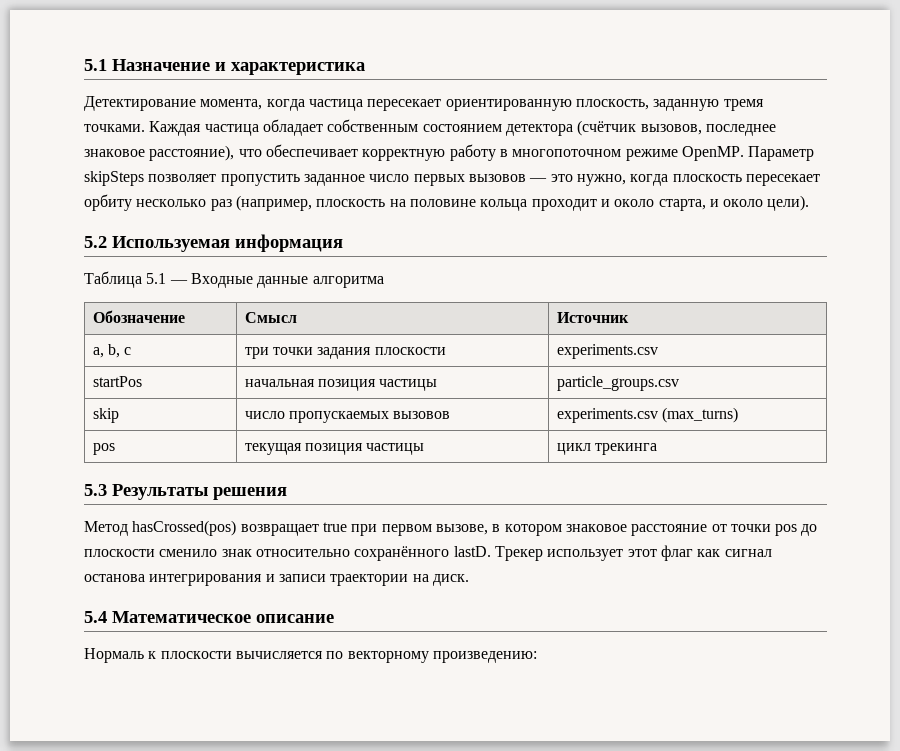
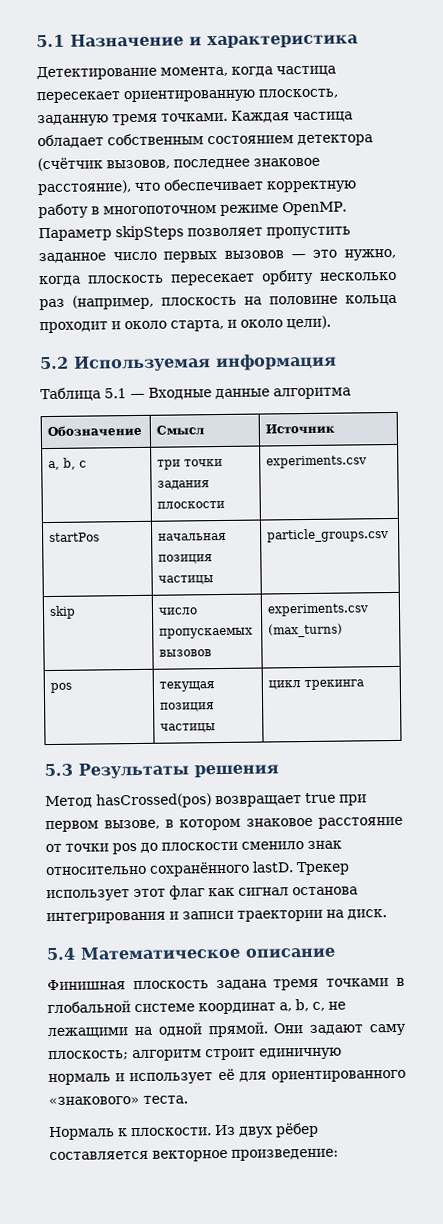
[84,648,537,663] Нормаль к плоскости вычисляется по векторному произведению: -> [47,977,406,991] [47,999,346,1015] [47,1021,406,1039] [48,1047,342,1062] [48,1068,406,1086] [48,1095,188,1106] [49,1122,319,1141] [49,1148,339,1162] Финишная плоскость задана тремя точками в глобальной системе координат a, b, c, не лежащими на одной прямой. Они задают саму плоскость; алгоритм строит единичную нормаль и использует её для ориентированного «знакового» теста. // Нормаль к плоскости. Из двух рёбер составляется векторное произведение:

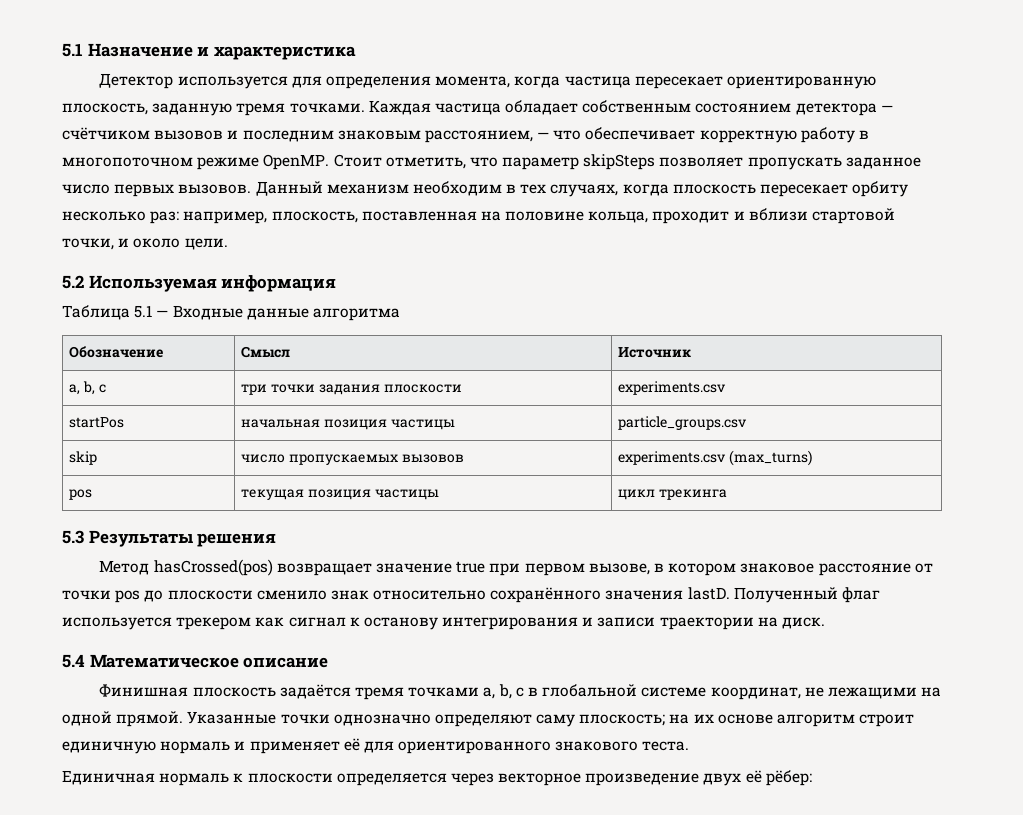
[36,65,157,81] Детектирование -> [99,73,432,89] Детектор используется для определения
[37,157,320,172] [37,180,132,196] (счётчик вызовов, последнее знаковое расстояние), -> [880,105,893,112] [62,127,550,143] — счётчиком вызовов и последним знаковым расстоянием, —
[38,227,112,242] Параметр -> [333,154,580,170] Стоит отметить, что параметр
[266,226,351,239] пропустить -> [747,157,842,170] пропускать
[224,248,396,261] вызовов — это нужно, -> [178,181,619,197] вызовов. Данный механизм необходим в тех случаях,
[39,294,237,311] раз (например, плоскость -> [150,211,477,224] раз: например, плоскость, поставленная
[345,294,397,306] кольца -> [588,211,649,223] кольца,
[124,315,331,332] около старта, и около цели). -> [748,208,896,224] [62,238,228,250] вблизи стартовой точки, и около цели.
(302, 801) none -> [376,563,453,573] значение
[252,861,350,876] [46,885,358,902] lastD. Трекер использует этот флаг как сигнал останова -> [605,587,881,603] [62,617,438,630] значения lastD. Полученный флаг используется трекером как сигнал к останову
[215,979,267,991] задана -> [279,684,351,699] задаётся
[396,977,406,986] [47,999,325,1015] в глобальной системе координат a, b, c, -> [483,684,801,700] a, b, c в глобальной системе координат,
[273,1023,406,1036] [48,1050,129,1061] Они задают саму плоскость; -> [187,711,773,727] Указанные точки однозначно определяют саму плоскость; на их основе
[129,1072,214,1085] использует -> [249,741,340,754] применяет
[48,1095,140,1106] «знакового» -> [555,741,639,751] знакового
[49,1122,319,1141] [49,1148,339,1162] Нормаль к плоскости. Из двух рёбер составляется векторное произведение: -> [62,770,812,786] Единичная нормаль к плоскости определяется через векторное произведение двух её рёбер:

